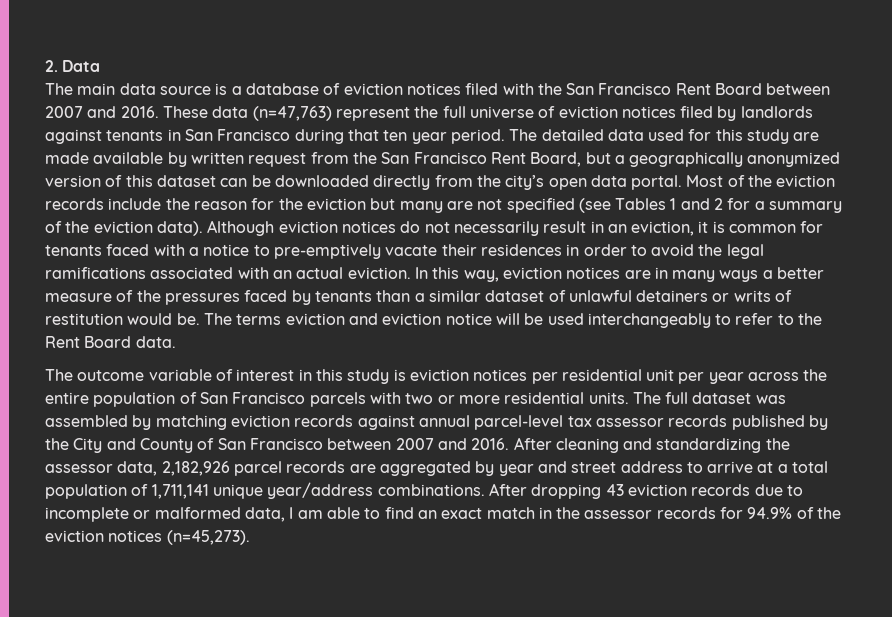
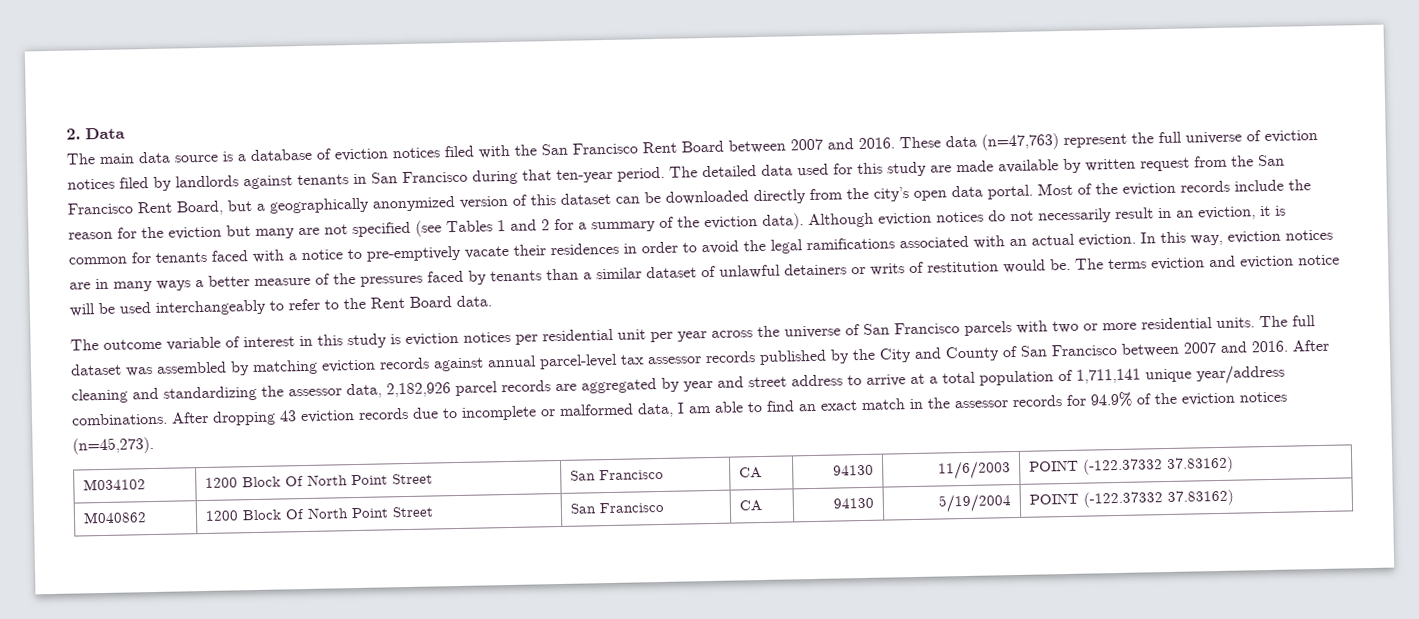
[383,130,447,144] ten year -> [556,168,613,183] ten-year
[45,392,176,407] entire population -> [784,325,841,339] universe
(250, 537) none -> [83,478,147,491] [205,473,434,488] [570,468,665,481] [739,466,763,479] [832,464,874,476] [937,460,1011,480] [1029,456,1235,475] [83,511,148,524] [205,506,435,521] [570,501,665,514] [739,499,763,512] [832,497,874,509] [937,493,1012,513] [1029,489,1235,508] // M034102 | 1200 Block Of North Point Street | San Francisco | CA | 94130 | 11/6/2003 | POINT (-122.37332 37.83162) // M040862 | 1200 Block Of North Point Street | San Francisco | CA | 94130 | 5/19/2004 | POINT (-122.37332 37.83162)

